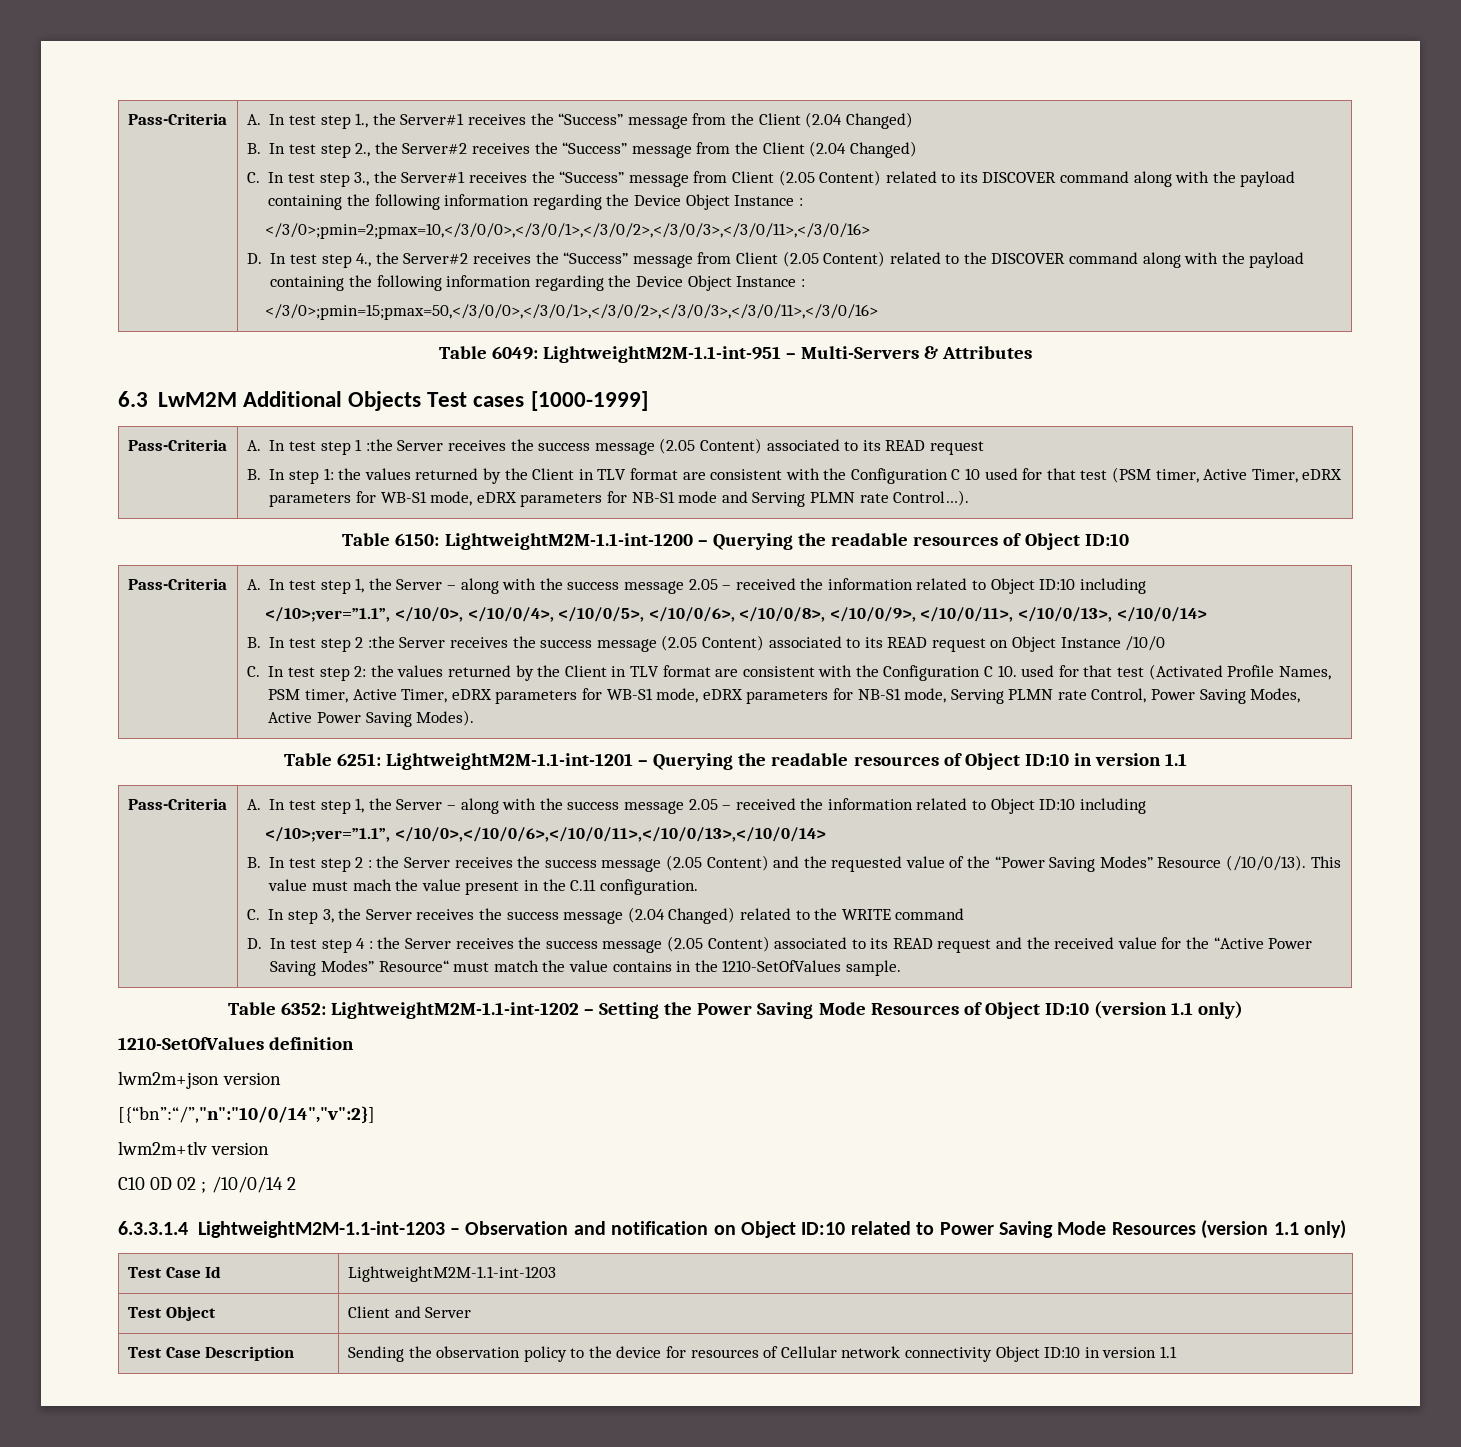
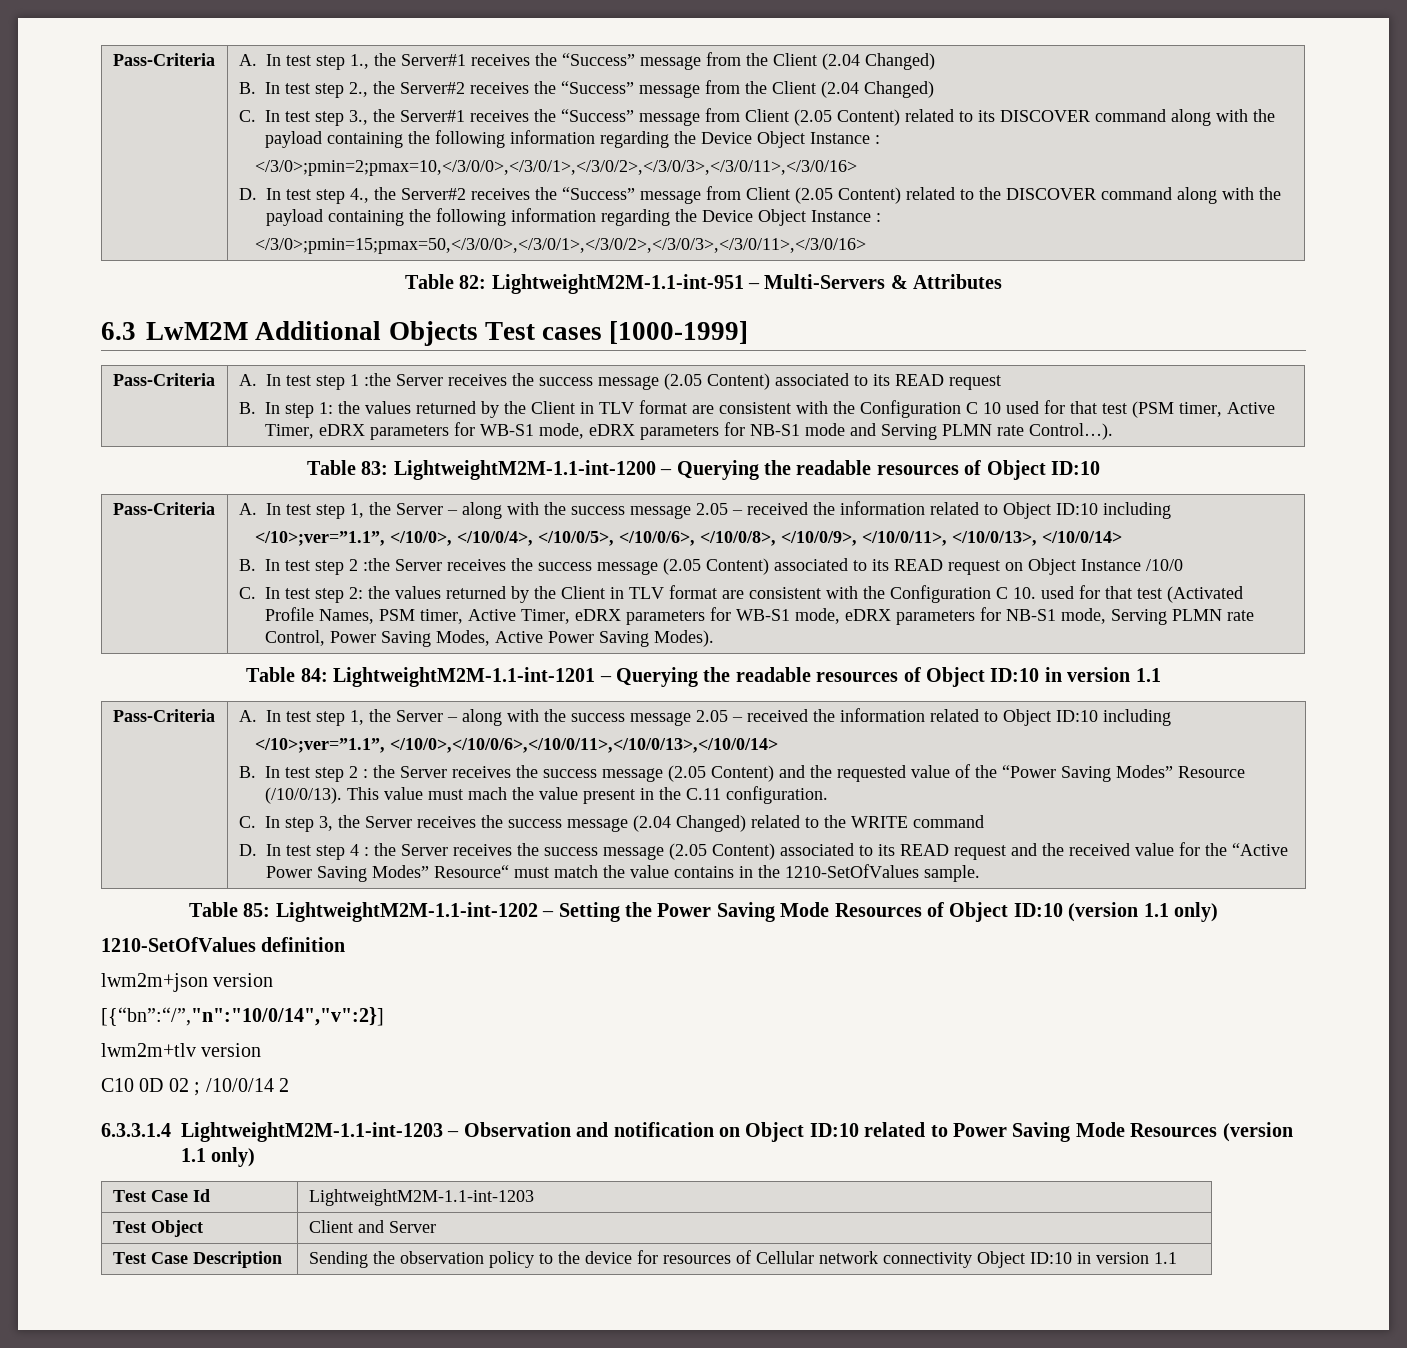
[491,346,538,360] 6049: -> [459,275,487,289] 82:
[395,533,440,546] 6150: -> [361,461,389,475] 83:
[336,753,381,766] 6251: -> [300,668,328,682] 84:
[280,1002,326,1015] 6352: -> [243,903,271,917] 85:

